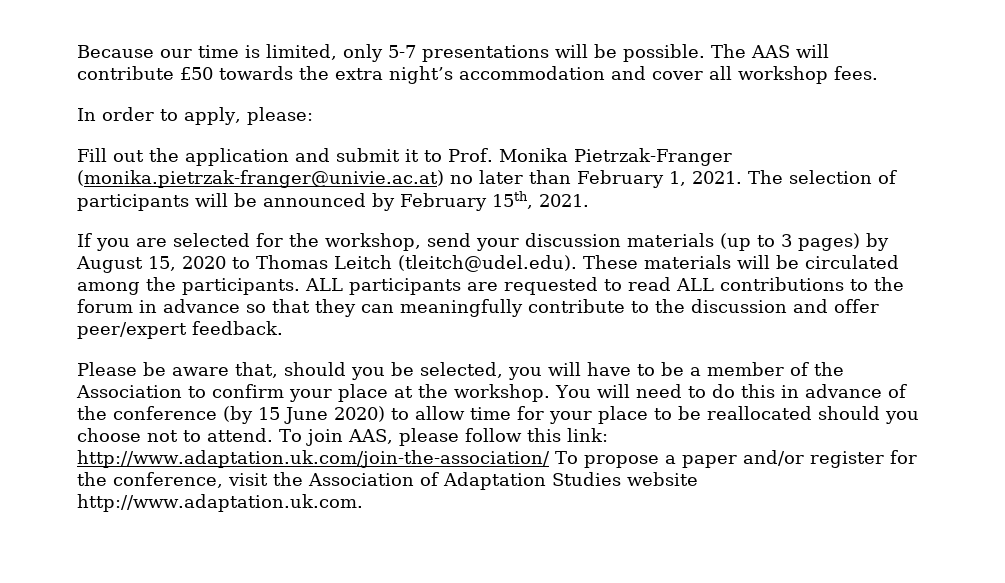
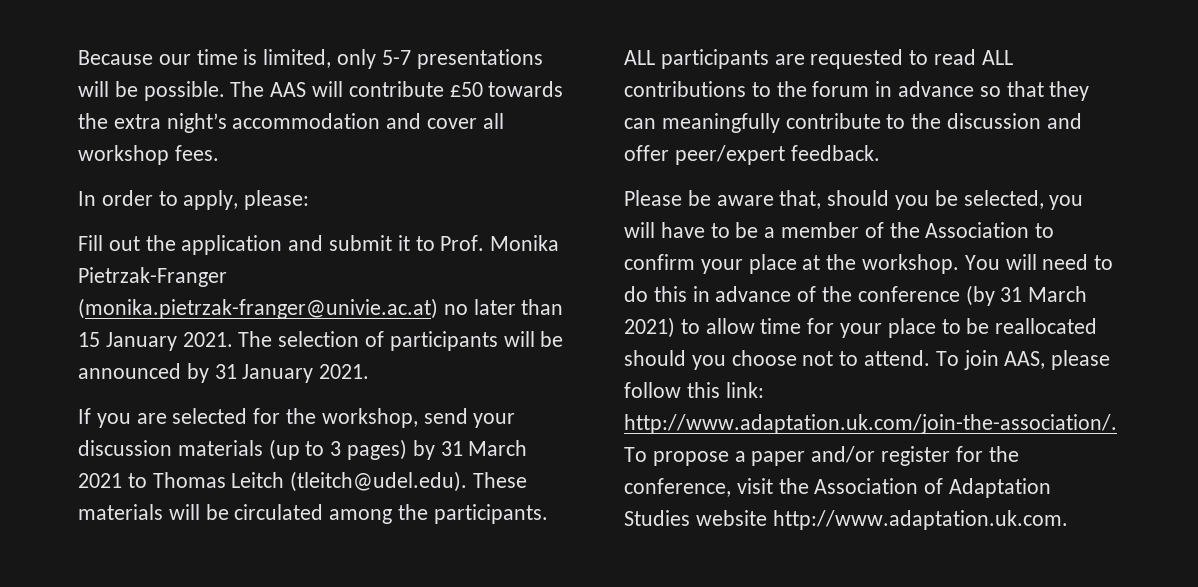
[577,170,686,188] February 1, -> [78,332,177,351] 15 January
[400,191,533,211] February 15th, -> [214,364,314,383] 31 January
[76,256,226,273] August 15, 2020 -> [440,440,528,456] [78,473,122,488] 31 March 2021
[258,406,385,424] 15 June 2020) -> [1000,286,1088,302] [624,317,675,338] 31 March 2021)
[77,450,550,468] http://www.adaptation.uk.com/join-the-association/ -> [624,414,1117,434] http://www.adaptation.uk.com/join-the-association/.

